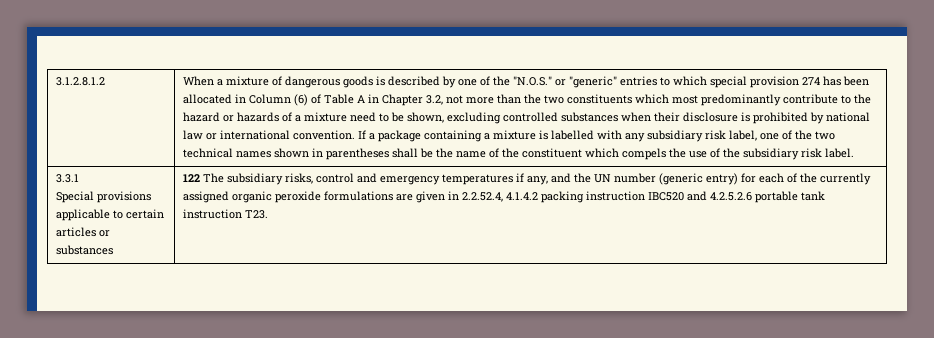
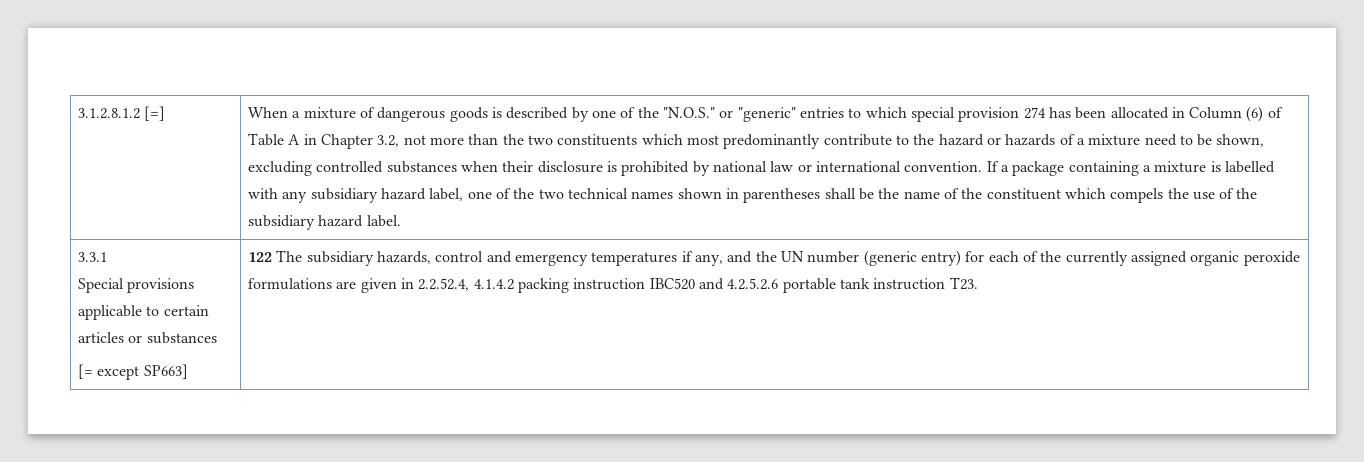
(105, 81) none -> [144,106,166,121] [=]
[704,130,726,140] risk -> [381,188,427,200] hazard
[800,148,822,158] risk -> [318,215,364,227] hazard
(113, 250) none -> [78,364,188,380] // [= except SP663]
[284,173,313,184] risks, -> [377,251,432,264] hazards,

